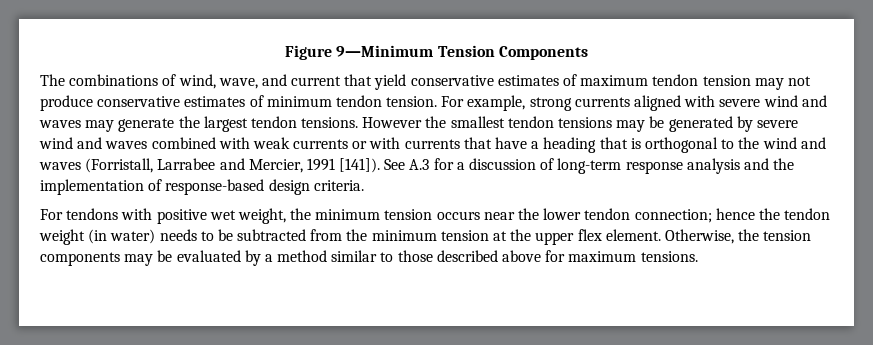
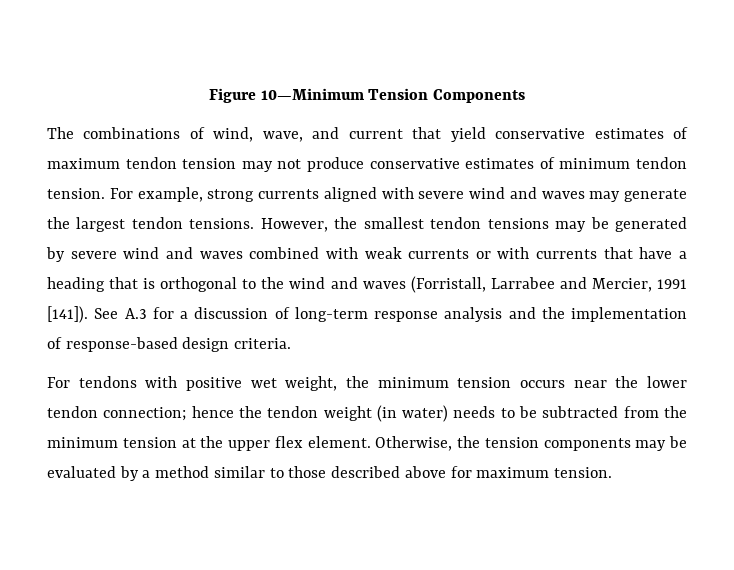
[336,45,434,57] 9—Minimum -> [260,88,364,100] 10—Minimum
[362,117,423,128] However -> [260,218,328,232] However,
[640,251,698,262] tensions. -> [553,467,612,478] tension.

